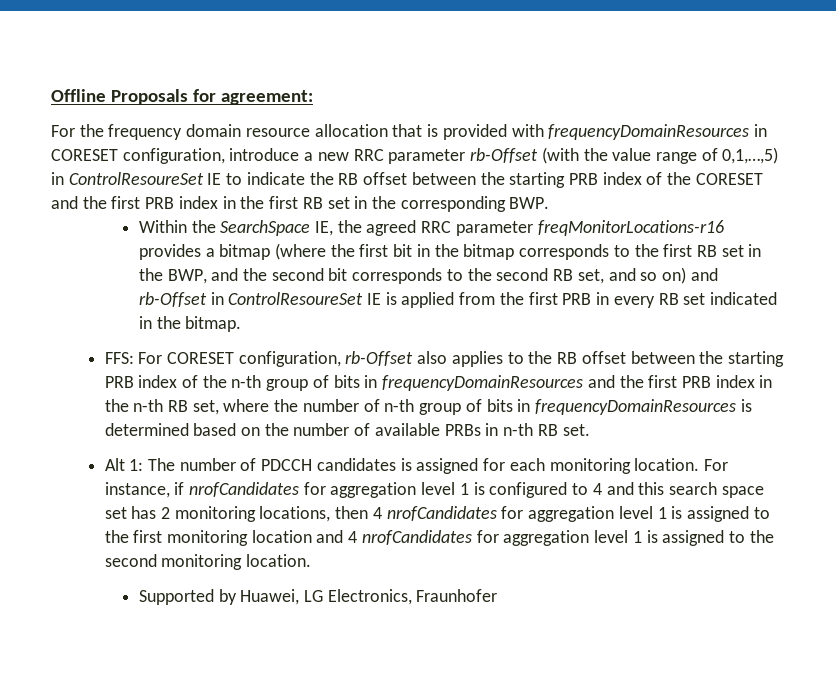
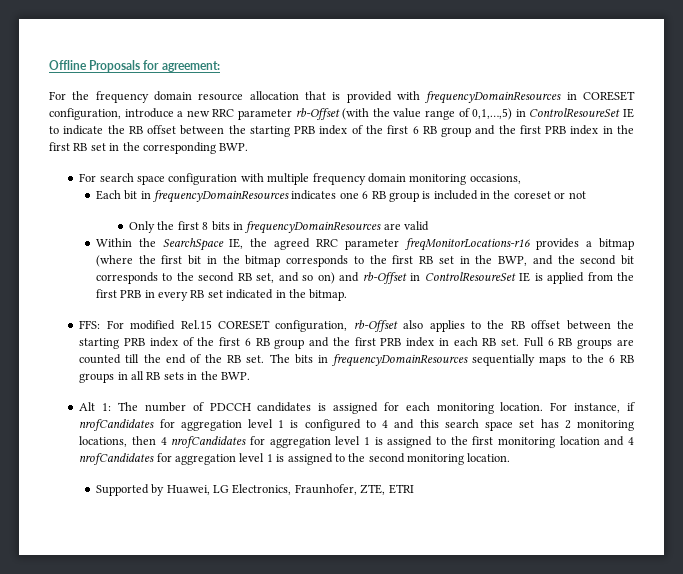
[695,173,763,185] CORESET -> [387,125,472,137] first 6 RB group
(550, 203) none -> [79,173,521,185] [95,190,586,203] [129,221,430,234] // For search space configuration with multiple frequency domain monitoring occasions, // Each bit in frequencyDomainResources indicates one 6 RB group is included in the coreset or not // Only the first 8 bits in frequencyDomainResources are valid
(163, 358) none -> [130,320,212,330] modified Rel.15
[231,375,773,391] [104,399,752,415] [104,423,590,436] n-th group of bits in frequencyDomainResources and the first PRB index in the n-th RB set, where the number of n-th group of bits in frequencyDomainResources is determined based on the number of available PRBs in n-th RB set. -> [219,337,634,349] [79,354,635,367] [79,371,250,383] first 6 RB group and the first PRB index in each RB set. Full 6 RB groups are counted till the end of the RB set. The bits in frequencyDomainResources sequentially maps to the 6 RB groups in all RB sets in the BWP.
[416,589,498,602] Fraunhofer -> [294,484,414,495] Fraunhofer, ZTE, ETRI

